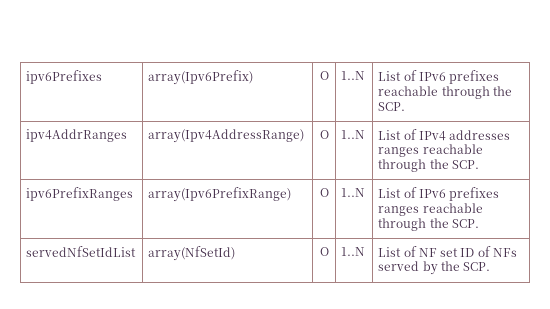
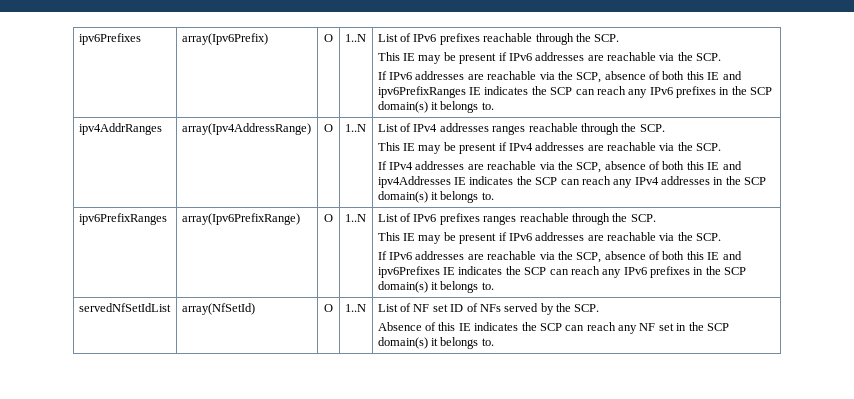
(406, 106) none -> [377,52,722,64] [377,71,742,83] [377,86,773,98] [377,101,494,113] // This IE may be present if IPv6 addresses are reachable via the SCP. // If IPv6 addresses are reachable via the SCP, absence of both this IE and ipv6PrefixRanges IE indicates the SCP can reach any IPv6 prefixes in the SCP domain(s) it belongs to.
(479, 164) none -> [377,142,722,154] [377,161,742,173] [377,176,767,188] [377,191,494,203] // This IE may be present if IPv4 addresses are reachable via the SCP. // If IPv4 addresses are reachable via the SCP, absence of both this IE and ipv4Addresses IE indicates the SCP can reach any IPv4 addresses in the SCP domain(s) it belongs to.
(479, 223) none -> [377,232,722,244] [377,251,742,263] [377,266,747,278] [377,281,494,293] // This IE may be present if IPv6 addresses are reachable via the SCP. // If IPv6 addresses are reachable via the SCP, absence of both this IE and ipv6Prefixes IE indicates the SCP can reach any IPv6 prefixes in the SCP domain(s) it belongs to.
(491, 266) none -> [377,322,729,334] [377,337,494,349] // Absence of this IE indicates the SCP can reach any NF set in the SCP domain(s) it belongs to.

